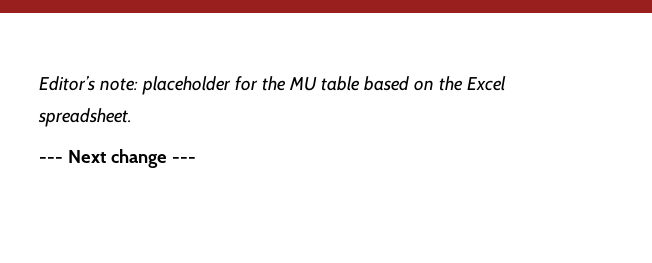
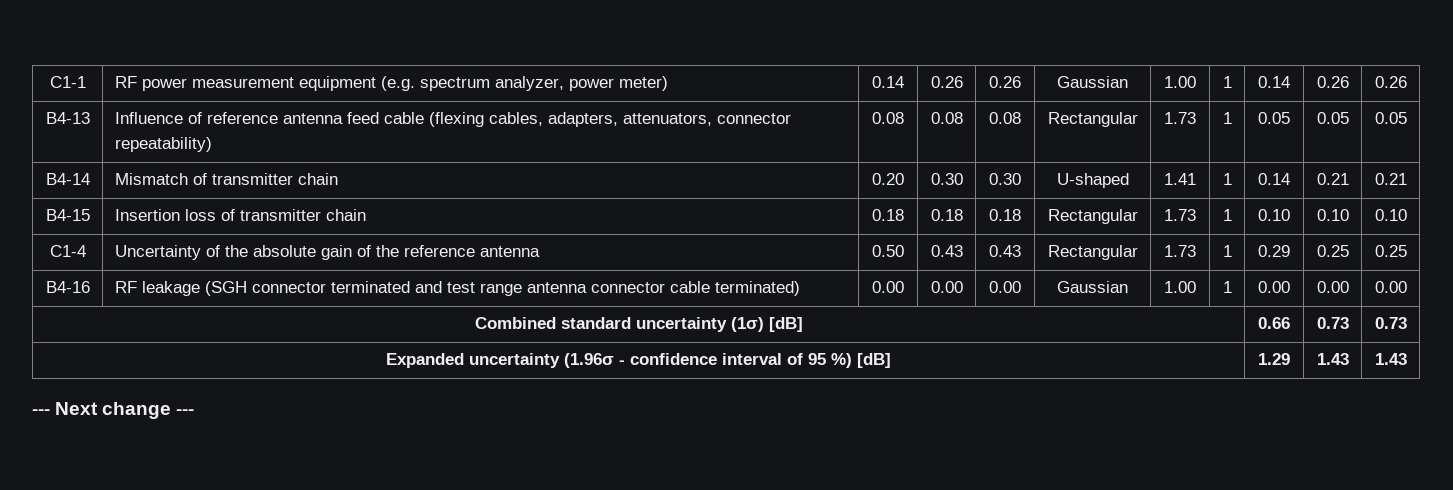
[39,76,506,95] [38,108,132,127] Editor’s note: placeholder for the MU table based on the Excel spreadsheet. -> [49,76,86,88] [114,76,668,91] [872,76,904,88] [930,76,963,88] [989,76,1021,88] [1057,76,1128,88] [1164,76,1196,88] [1222,76,1232,88] [1258,76,1290,88] [1316,76,1349,88] [1374,76,1407,88] [45,112,90,124] [114,112,791,127] [114,137,212,152] [872,112,904,124] [930,112,963,124] [989,112,1021,124] [1047,112,1138,127] [1164,112,1196,124] [1222,112,1232,124] [1258,112,1290,124] [1316,112,1349,124] [1374,112,1407,124] [45,173,90,185] [114,173,338,185] [872,173,904,185] [930,173,963,185] [989,173,1021,185] [1056,173,1129,188] [1164,173,1196,185] [1222,173,1232,185] [1258,173,1290,185] [1316,173,1349,185] [1374,173,1407,185] [45,209,90,221] [114,209,366,221] [872,209,904,221] [930,209,963,221] [989,209,1021,221] [1047,209,1138,224] [1164,209,1196,221] [1222,209,1232,221] [1258,209,1290,221] [1316,209,1349,221] [1374,209,1407,221] [49,245,86,257] [114,245,540,260] [872,245,904,257] [930,245,963,257] [989,245,1021,257] [1047,245,1138,260] [1164,245,1196,257] [1222,245,1232,257] [1258,245,1290,257] [1316,245,1349,257] [1374,245,1407,257] [45,281,90,293] [114,281,800,296] [872,281,904,293] [930,281,963,293] [989,281,1021,293] [1057,281,1128,293] [1164,281,1196,293] [1222,281,1232,293] [1258,281,1290,293] [1316,281,1349,293] [1374,281,1407,293] [474,317,803,332] [1258,317,1290,329] [1316,317,1349,329] [1374,317,1407,329] [386,353,891,368] [1258,353,1290,365] [1316,353,1349,365] [1374,353,1407,365] C1-1 | RF power measurement equipment (e.g. spectrum analyzer, power meter) | 0.14 | 0.26 | 0.26 | Gaussian | 1.00 | 1 | 0.14 | 0.26 | 0.26 // B4-13 | Influence of reference antenna feed cable (flexing cables, adapters, attenuators, connector repeatability) | 0.08 | 0.08 | 0.08 | Rectangular | 1.73 | 1 | 0.05 | 0.05 | 0.05 // B4-14 | Mismatch of transmitter chain | 0.20 | 0.30 | 0.30 | U-shaped | 1.41 | 1 | 0.14 | 0.21 | 0.21 // B4-15 | Insertion loss of transmitter chain | 0.18 | 0.18 | 0.18 | Rectangular | 1.73 | 1 | 0.10 | 0.10 | 0.10 // C1-4 | Uncertainty of the absolute gain of the reference antenna | 0.50 | 0.43 | 0.43 | Rectangular | 1.73 | 1 | 0.29 | 0.25 | 0.25 // B4-16 | RF leakage (SGH connector terminated and test range antenna connector cable terminated) | 0.00 | 0.00 | 0.00 | Gaussian | 1.00 | 1 | 0.00 | 0.00 | 0.00 // Combined standard uncertainty (1σ) [dB] | 0.66 | 0.73 | 0.73 // Expanded uncertainty (1.96σ - confidence interval of 95 %) [dB] | 1.29 | 1.43 | 1.43

